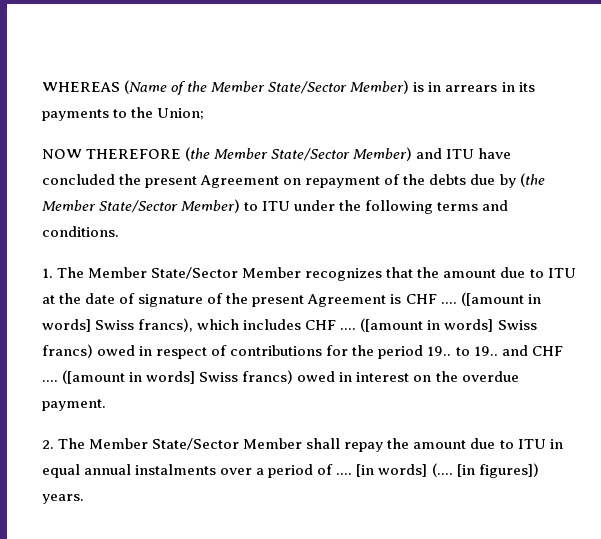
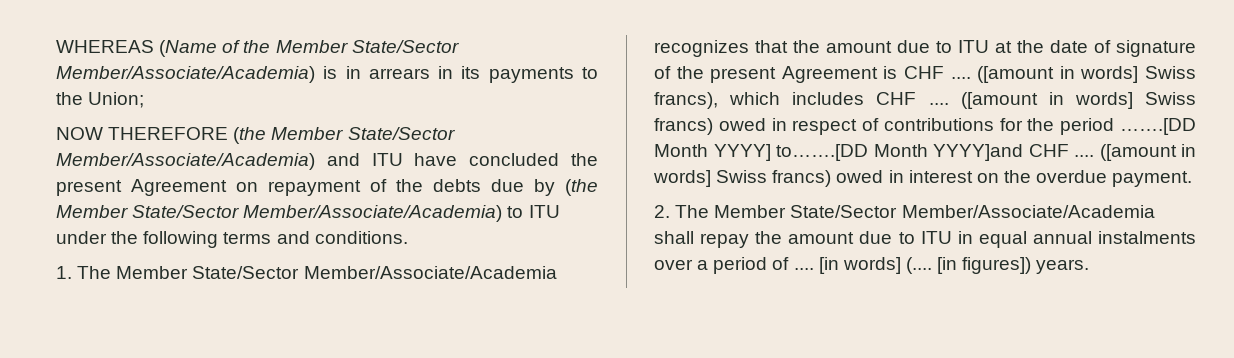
[350,80,410,94] Member) -> [56,66,315,83] Member/Associate/Academia)
[353,147,413,161] Member) -> [56,153,315,170] Member/Associate/Academia)
[181,199,241,213] Member) -> [243,205,503,222] Member/Associate/Academia)
[242,267,302,278] Member -> [303,266,557,279] Member/Associate/Academia
[427,345,528,356] 19.. to 19.. and -> [1120,118,1196,135] [654,144,1023,161] …….[DD Month YYYY] to…….[DD Month YYYY]and
[243,438,303,449] Member -> [901,205,1155,218] Member/Associate/Academia

